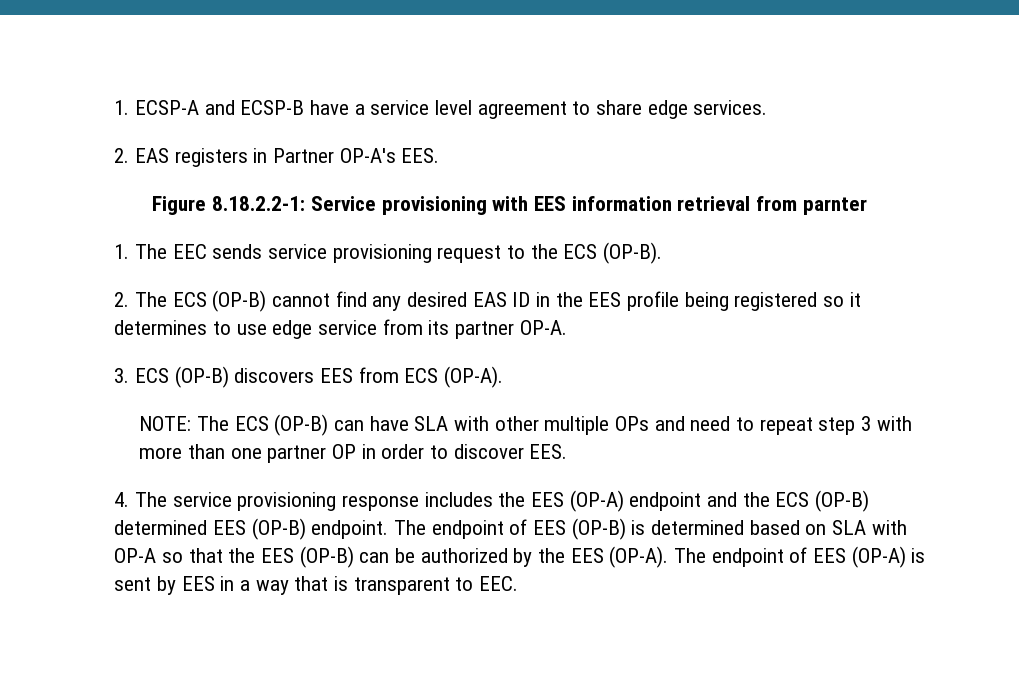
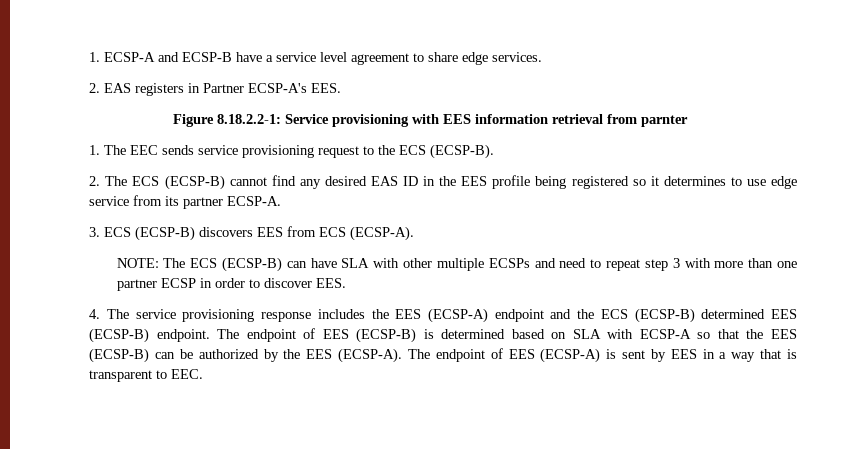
[339,148,396,163] OP-A's -> [248,83,308,93] ECSP-A's
[602,242,662,264] (OP-B). -> [430,144,495,159] (ECSP-B).
[212,290,267,312] (OP-B) -> [164,175,225,190] (ECSP-B)
[519,320,567,335] OP-A. -> [227,196,282,206] ECSP-A.
[174,366,229,388] (OP-B) -> [135,226,196,241] (ECSP-B)
[443,366,503,388] (OP-A). -> [350,226,415,241] (ECSP-A).
[274,414,329,436] (OP-B) -> [221,257,282,272] (ECSP-B)
[615,416,650,431] OPs -> [488,258,530,268] ECSPs
[332,444,357,459] OP -> [160,278,196,288] ECSP
[569,490,624,512] (OP-A) -> [427,308,488,323] (ECSP-A)
[814,490,869,512] (OP-B) -> [634,308,695,323] (ECSP-B)
[251,518,306,540] (OP-B) -> [89,328,150,343] (ECSP-B)
[571,518,626,540] (OP-B) -> [356,328,417,343] (ECSP-B)
[114,548,157,563] OP-A -> [639,329,691,339] ECSP-A
[299,546,354,568] (OP-B) -> [89,348,150,363] (ECSP-B)
[609,546,906,568] (OP-A). The endpoint of EES (OP-A) -> [338,348,601,363] (ECSP-A). The endpoint of EES (ECSP-A)

